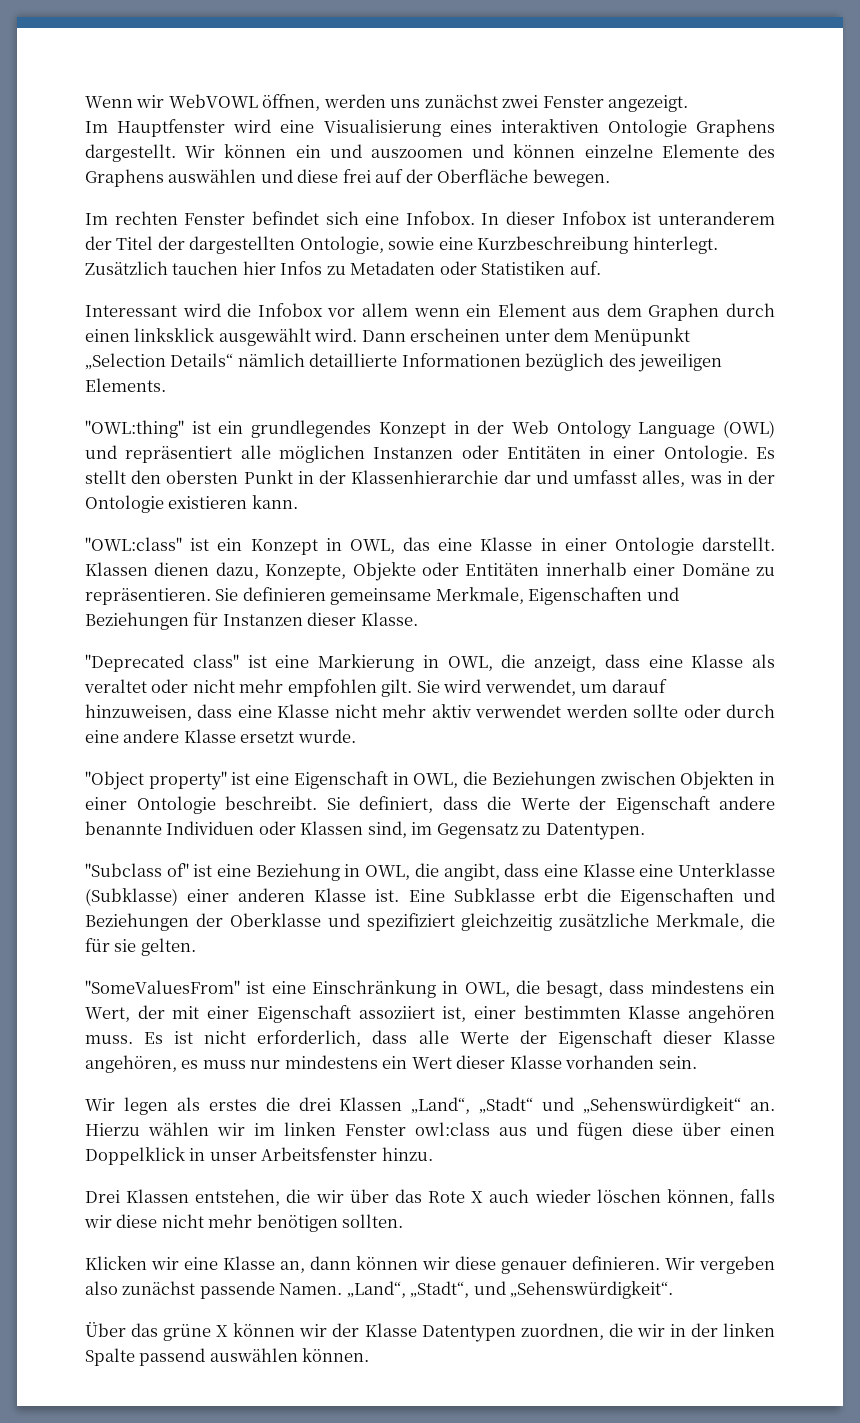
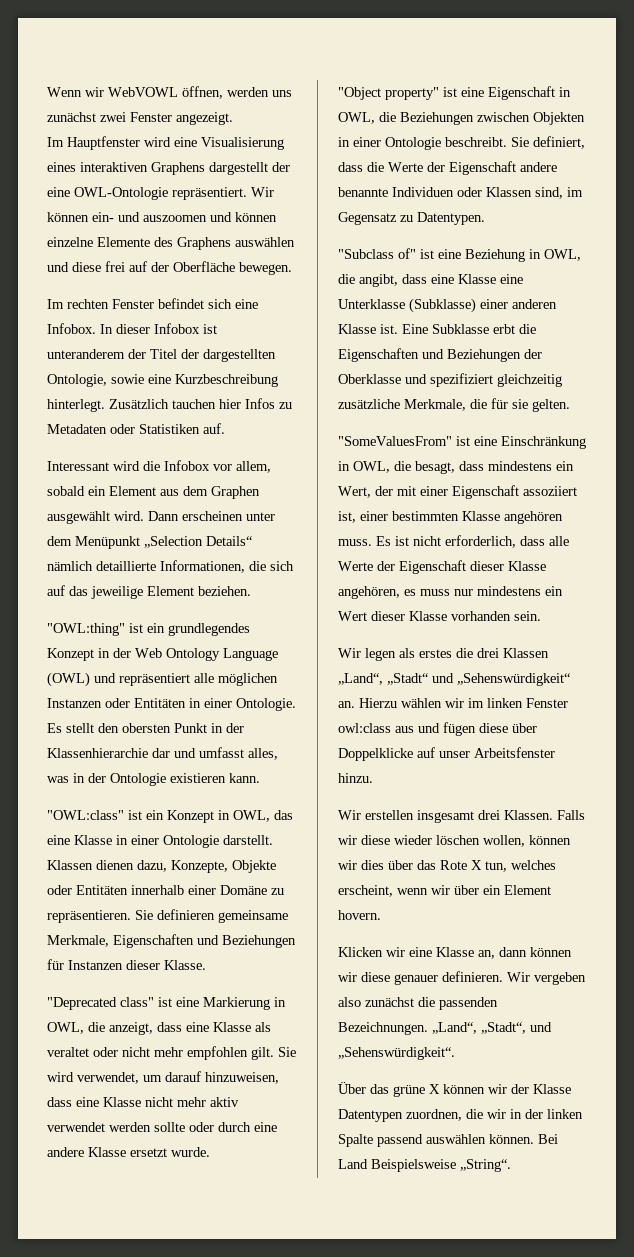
[607,119,775,137] [85,144,176,162] Ontologie Graphens dargestellt. -> [151,162,290,175] [47,187,247,200] Graphens dargestellt der eine OWL-Ontologie repräsentiert.
[295,145,321,158] ein -> [92,212,114,222] ein-
[361,303,460,317] allem wenn -> [236,461,271,473] [47,486,85,496] allem, sobald
[726,303,776,317] [85,328,215,342] durch einen linksklick -> (260, 492) none
[401,353,723,372] [85,378,166,392] Informationen bezüglich des jeweiligen Elements. -> [160,560,294,573] [47,585,251,599] Informationen, die sich auf das jeweilige Element beziehen.
[730,1123,775,1136] [85,1147,206,1165] einen Doppelklick in -> [338,747,435,761] Doppelklicke auf
[85,1189,775,1206] [84,1214,404,1232] Drei Klassen entstehen, die wir über das Rote X auch wieder löschen können, falls wir diese nicht mehr benötigen sollten. -> [338,810,585,823] [338,835,571,847] [338,860,556,872] [338,885,551,897] [338,910,381,920] Wir erstellen insgesamt drei Klassen. Falls wir diese wieder löschen wollen, können wir dies über das Rote X tun, welches erscheint, wenn wir über ein Element hovern.
[199,1281,343,1299] passende Namen. -> [418,997,498,1010] [338,1022,428,1035] die passenden Bezeichnungen.
(370, 1355) none -> [538,1134,558,1144] [338,1159,511,1172] Bei Land Beispielsweise „String“.

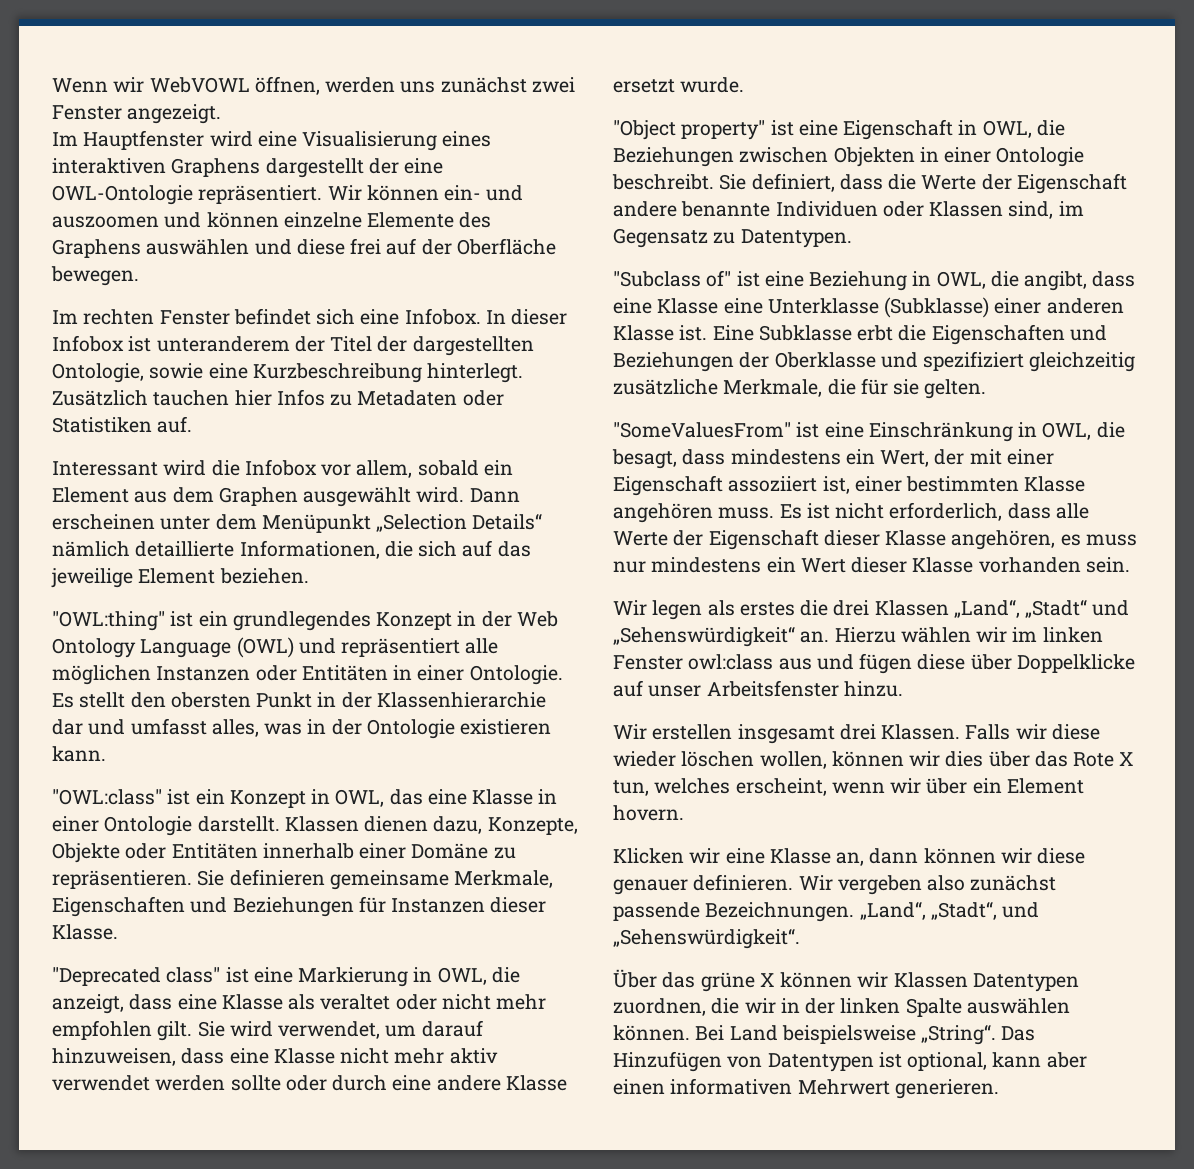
[418,997,498,1010] die passenden -> [613,902,700,921] passende
[511,1084,571,1094] der Klasse -> [893,972,968,988] Klassen
[377,1134,423,1147] passend -> (962, 1007) none
[371,1159,511,1172] Beispielsweise „String“. -> [781,1024,1036,1045] [613,1051,1087,1072] [613,1078,999,1099] beispielsweise „String“. Das Hinzufügen von Datentypen ist optional, kann aber einen informativen Mehrwert generieren.

